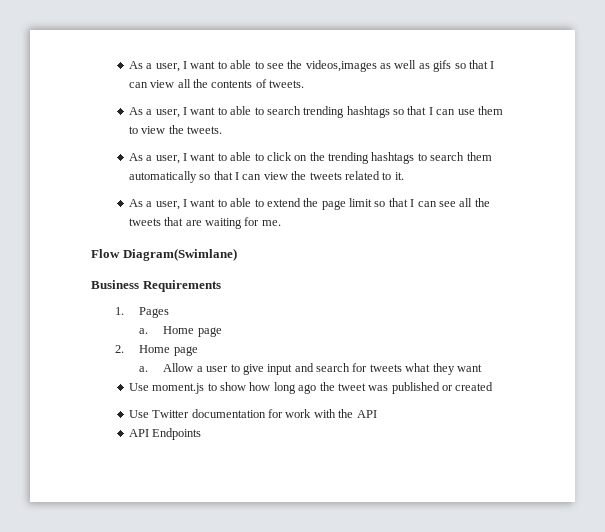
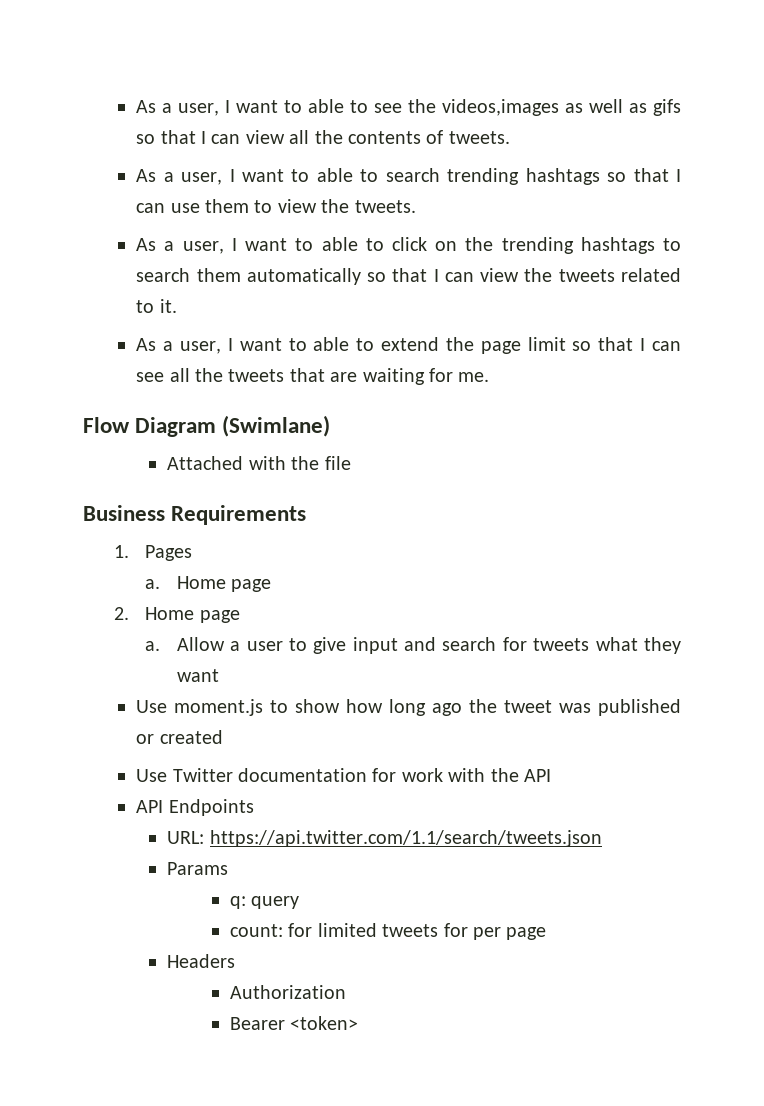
[122,248,237,261] Diagram(Swimlane) -> [135,415,331,437] [167,456,351,470] Diagram (Swimlane) // Attached with the file
(202, 434) none -> [167,830,602,847] [167,862,229,875] [229,896,300,909] [229,923,547,940] [167,954,236,968] [229,985,346,999] [229,1016,359,1030] // URL: https://api.twitter.com/1.1/search/tweets.json // Params // q: query // count: for limited tweets for per page // Headers // Authorization // Bearer <token>

